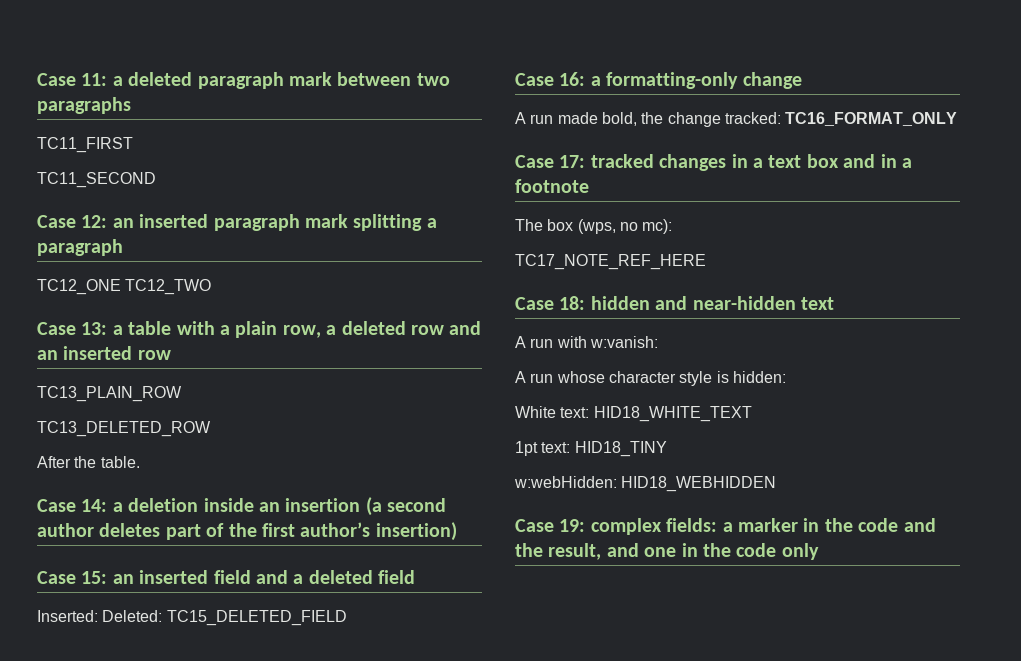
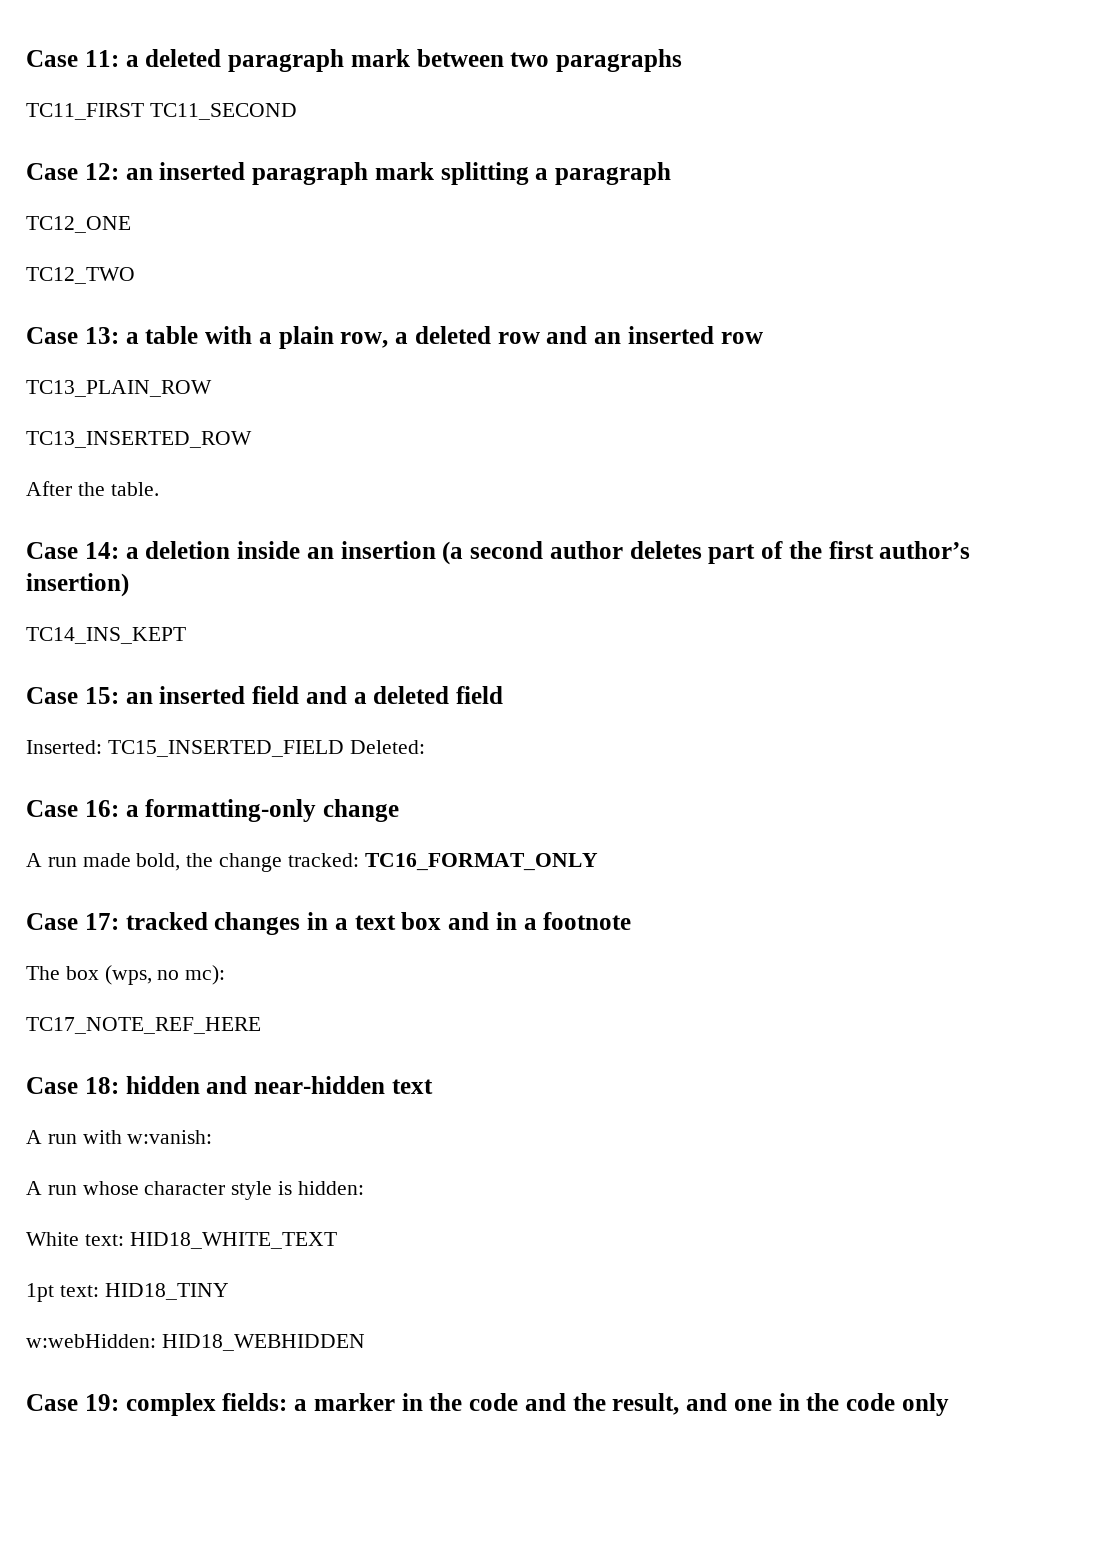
(133, 145) // -> (144, 111) none
(121, 287) none -> (131, 224) //
[37,421,211,437] TC13_DELETED_ROW -> [26,431,252,448] TC13_INSERTED_ROW
(457, 531) none -> [26,627,186,644] // TC14_INS_KEPT
(98, 616) none -> [107,740,344,757] TC15_INSERTED_FIELD
[166,610,347,626] TC15_DELETED_FIELD -> (425, 747) none

